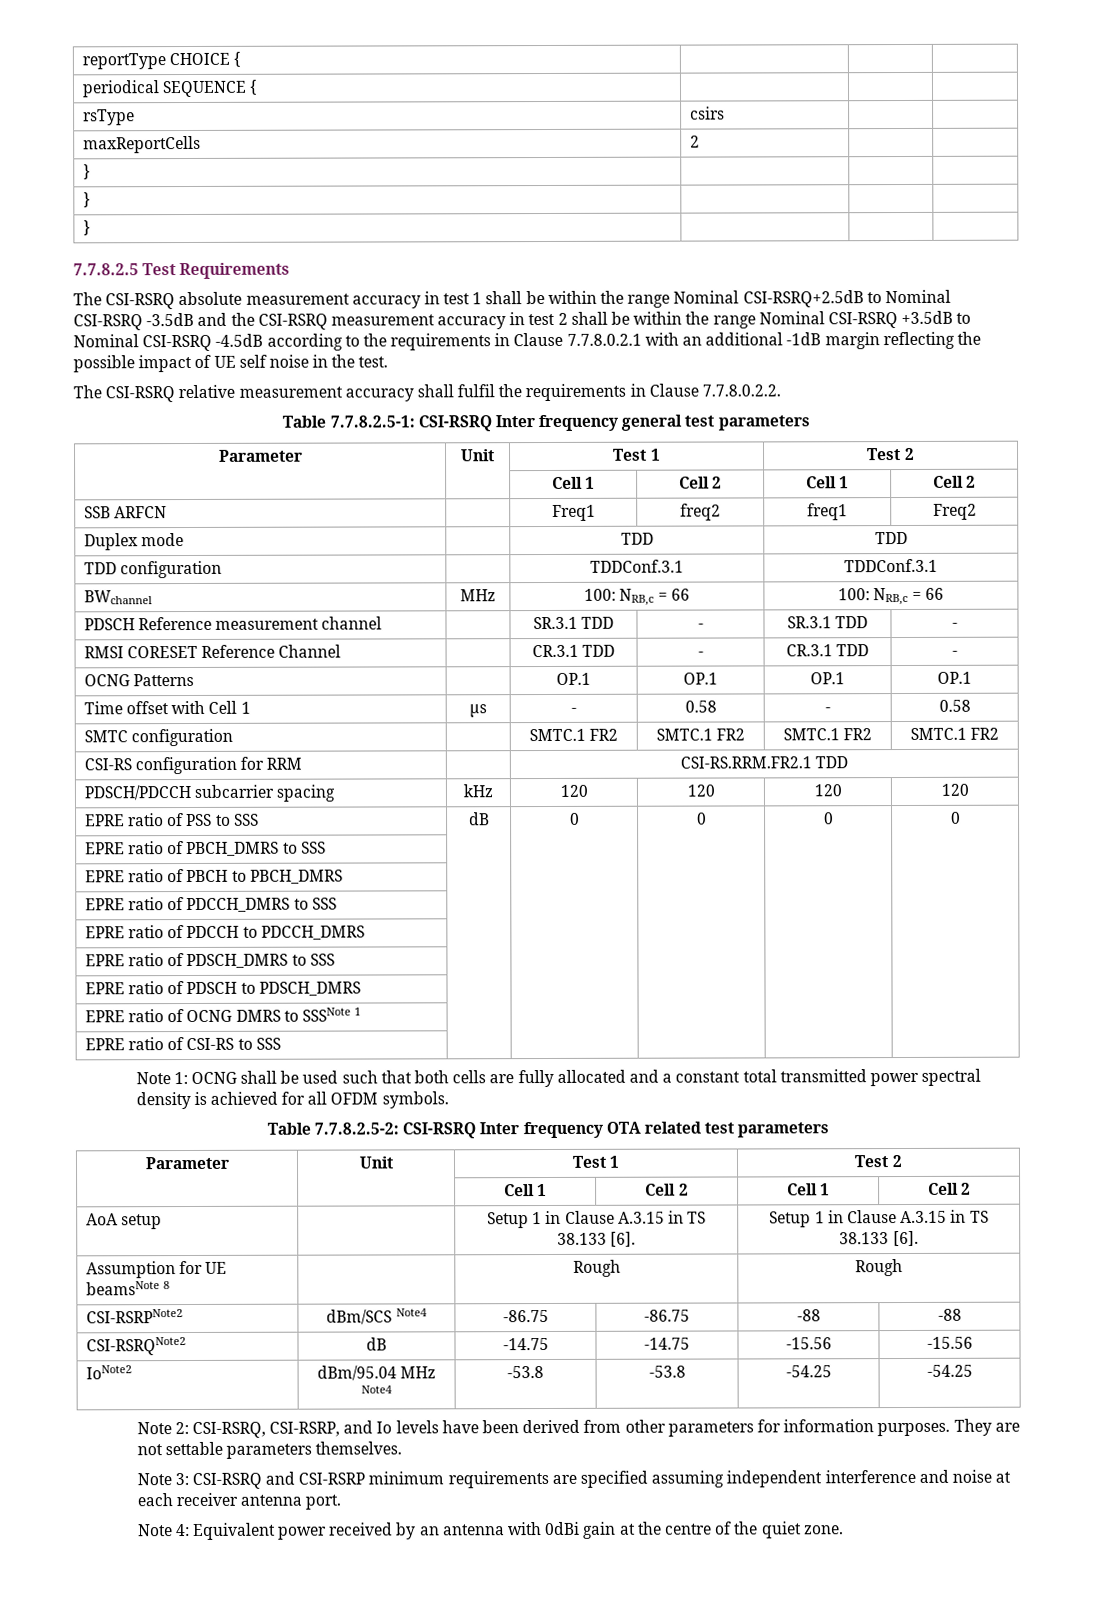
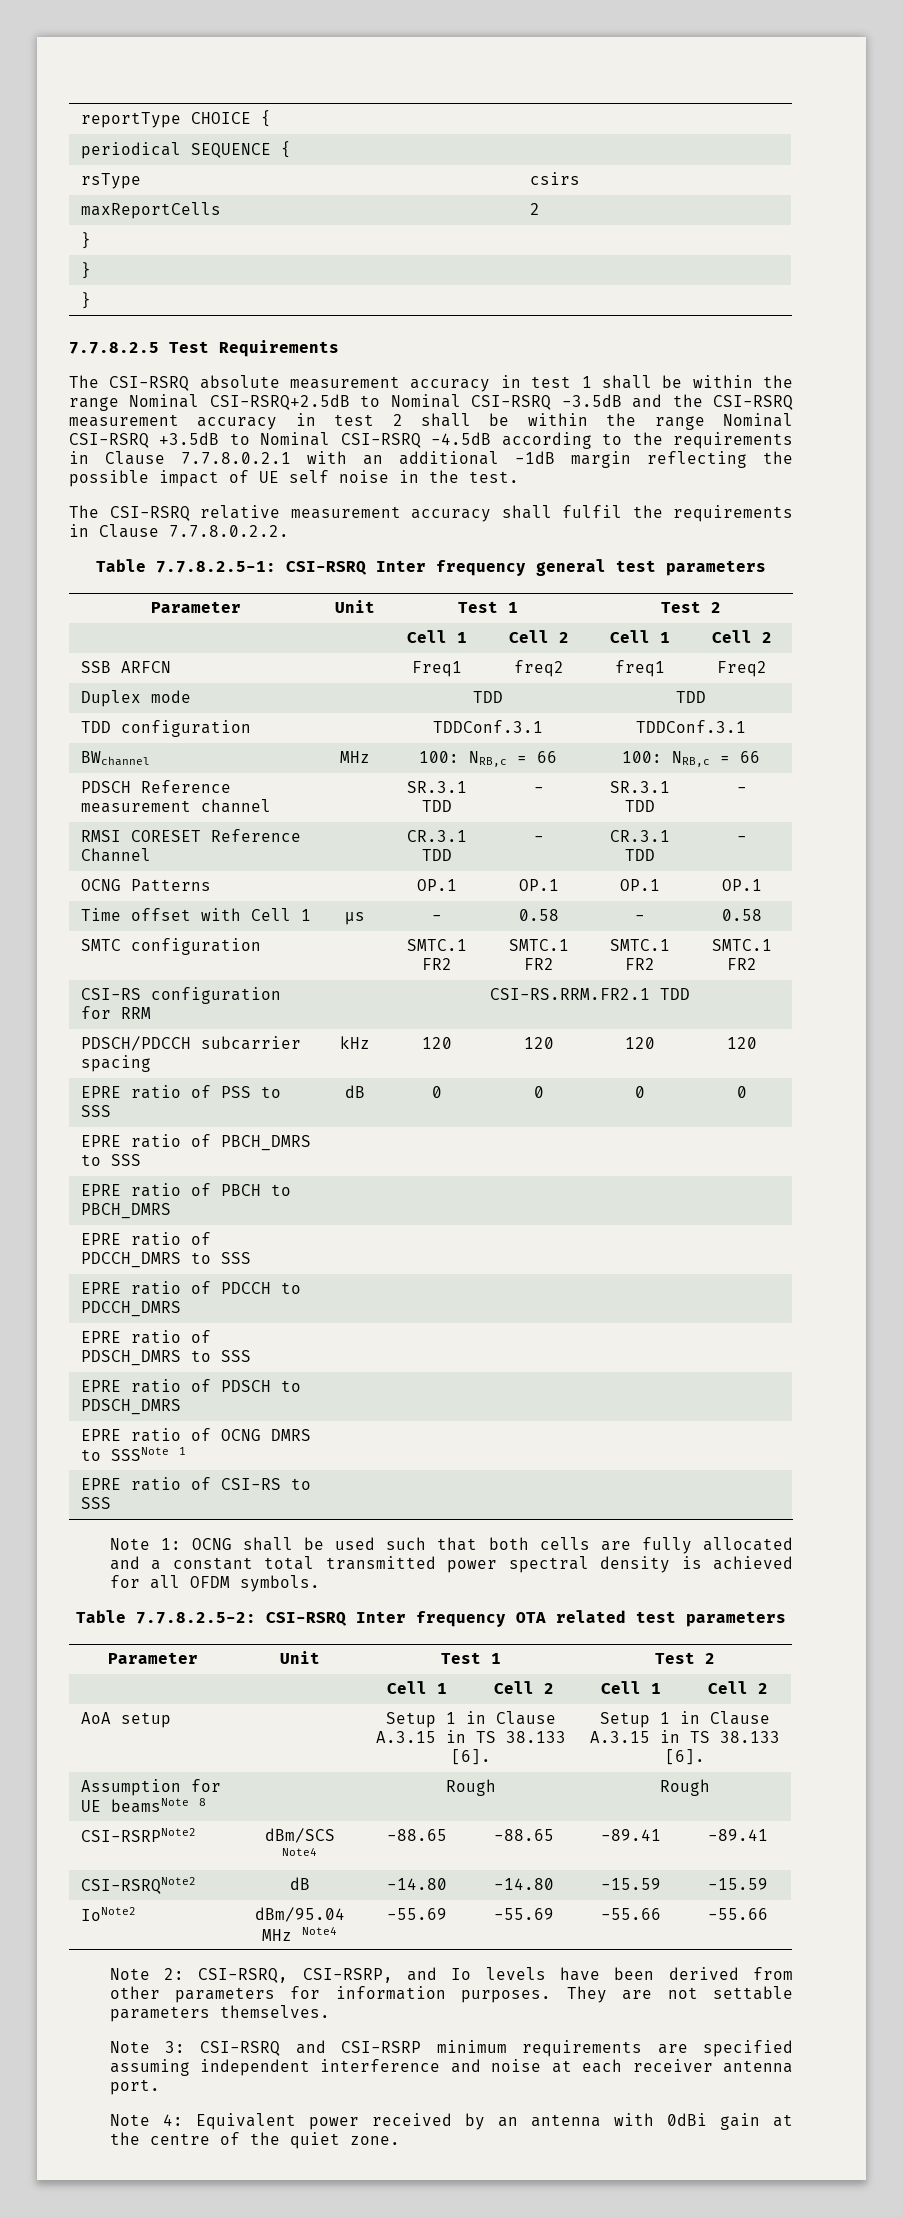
[502,1309,549,1323] [644,1309,690,1322] [796,1309,821,1322] [937,1308,962,1321] [85,1337,186,1356] [366,1337,387,1351] [502,1337,549,1351] [644,1337,690,1350] [785,1337,832,1350] [926,1336,973,1349] -86.75 | -86.75 | -88 | -88 // CSI-RSRQNote2 | dB | -14.75 | -14.75 | -15.56 | -15.56 -> [387,1829,447,1841] [494,1829,554,1841] [601,1829,661,1841] [708,1829,768,1841] [80,1877,196,1894] [289,1877,310,1890] [387,1878,447,1890] [494,1878,554,1890] [601,1878,661,1890] [708,1878,768,1890] -88.65 | -88.65 | -89.41 | -89.41 // CSI-RSRQNote2 | dB | -14.80 | -14.80 | -15.59 | -15.59
[507,1366,544,1379] [648,1365,686,1378] [785,1365,832,1378] [926,1364,973,1377] -53.8 | -53.8 | -54.25 | -54.25 -> [387,1908,447,1920] [494,1908,554,1920] [601,1908,661,1920] [708,1908,768,1920] -55.69 | -55.69 | -55.66 | -55.66

